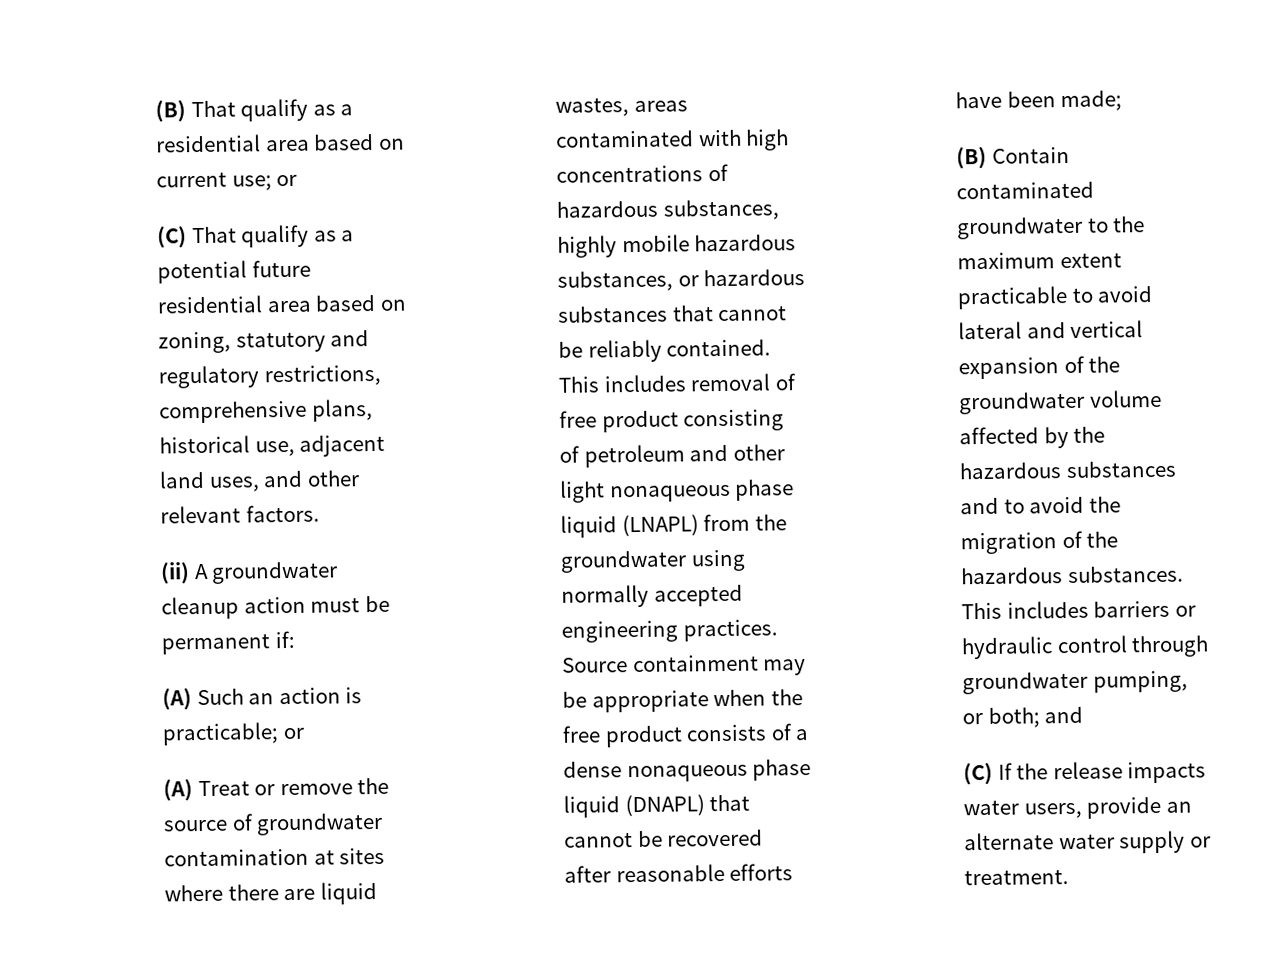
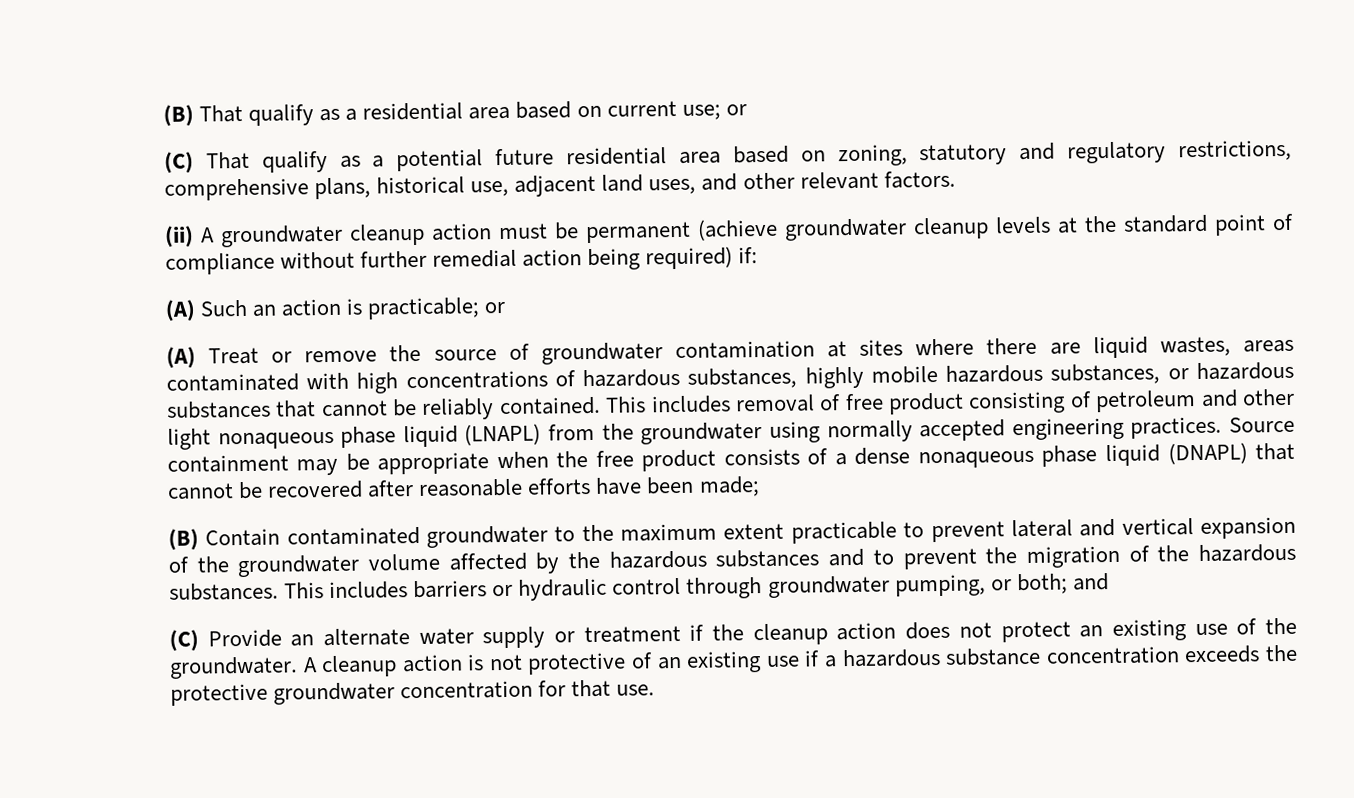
(271, 644) none -> [696,213,1294,241] [164,246,734,275] (achieve groundwater cleanup levels at the standard point of compliance without further remedial action being required)
[1097,286,1153,303] avoid -> [930,521,1005,543] prevent
[1029,496,1085,514] avoid -> [902,548,977,570] prevent
[997,761,1207,784] [963,796,1162,819] If the release impacts water users, provide -> [207,629,282,648] Provide
[964,869,1070,886] treatment. -> [583,617,1297,646] [168,644,1298,679] [169,679,656,706] treatment if the cleanup action does not protect an existing use of the groundwater. A cleanup action is not protective of an existing use if a hazardous substance concentration exceeds the protective groundwater concentration for that use.

